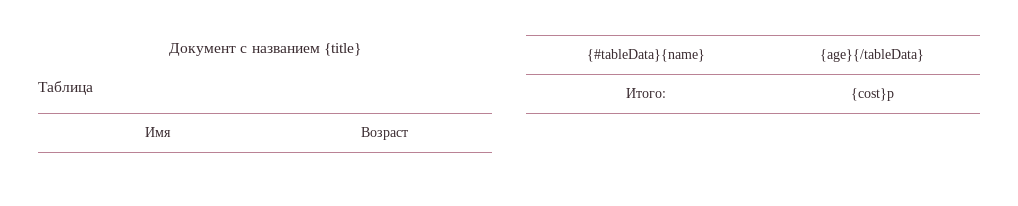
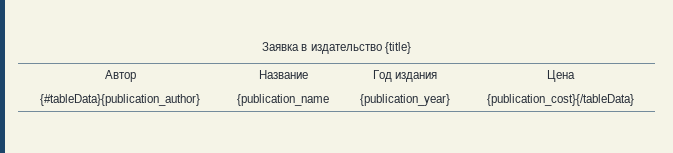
[169,43,361,56] [38,81,93,95] [145,127,171,137] [360,127,408,140] [586,49,705,62] [820,49,924,62] [625,88,666,98] [850,88,894,101] Документ с названием {title} // Таблица // Имя | Возраст // {#tableData}{name} | {age}{/tableData} // Итого: | {cost}р -> [262,42,411,54] [104,70,136,82] [258,70,308,79] [372,70,438,82] [546,70,575,82] [39,94,200,106] [237,94,329,106] [360,94,450,106] [486,94,634,106] Заявка в издательство {title} // Автор | Название | Год издания | Цена // {#tableData}{publication_author} | {publication_name | {publication_year} | {publication_cost}{/tableData}

